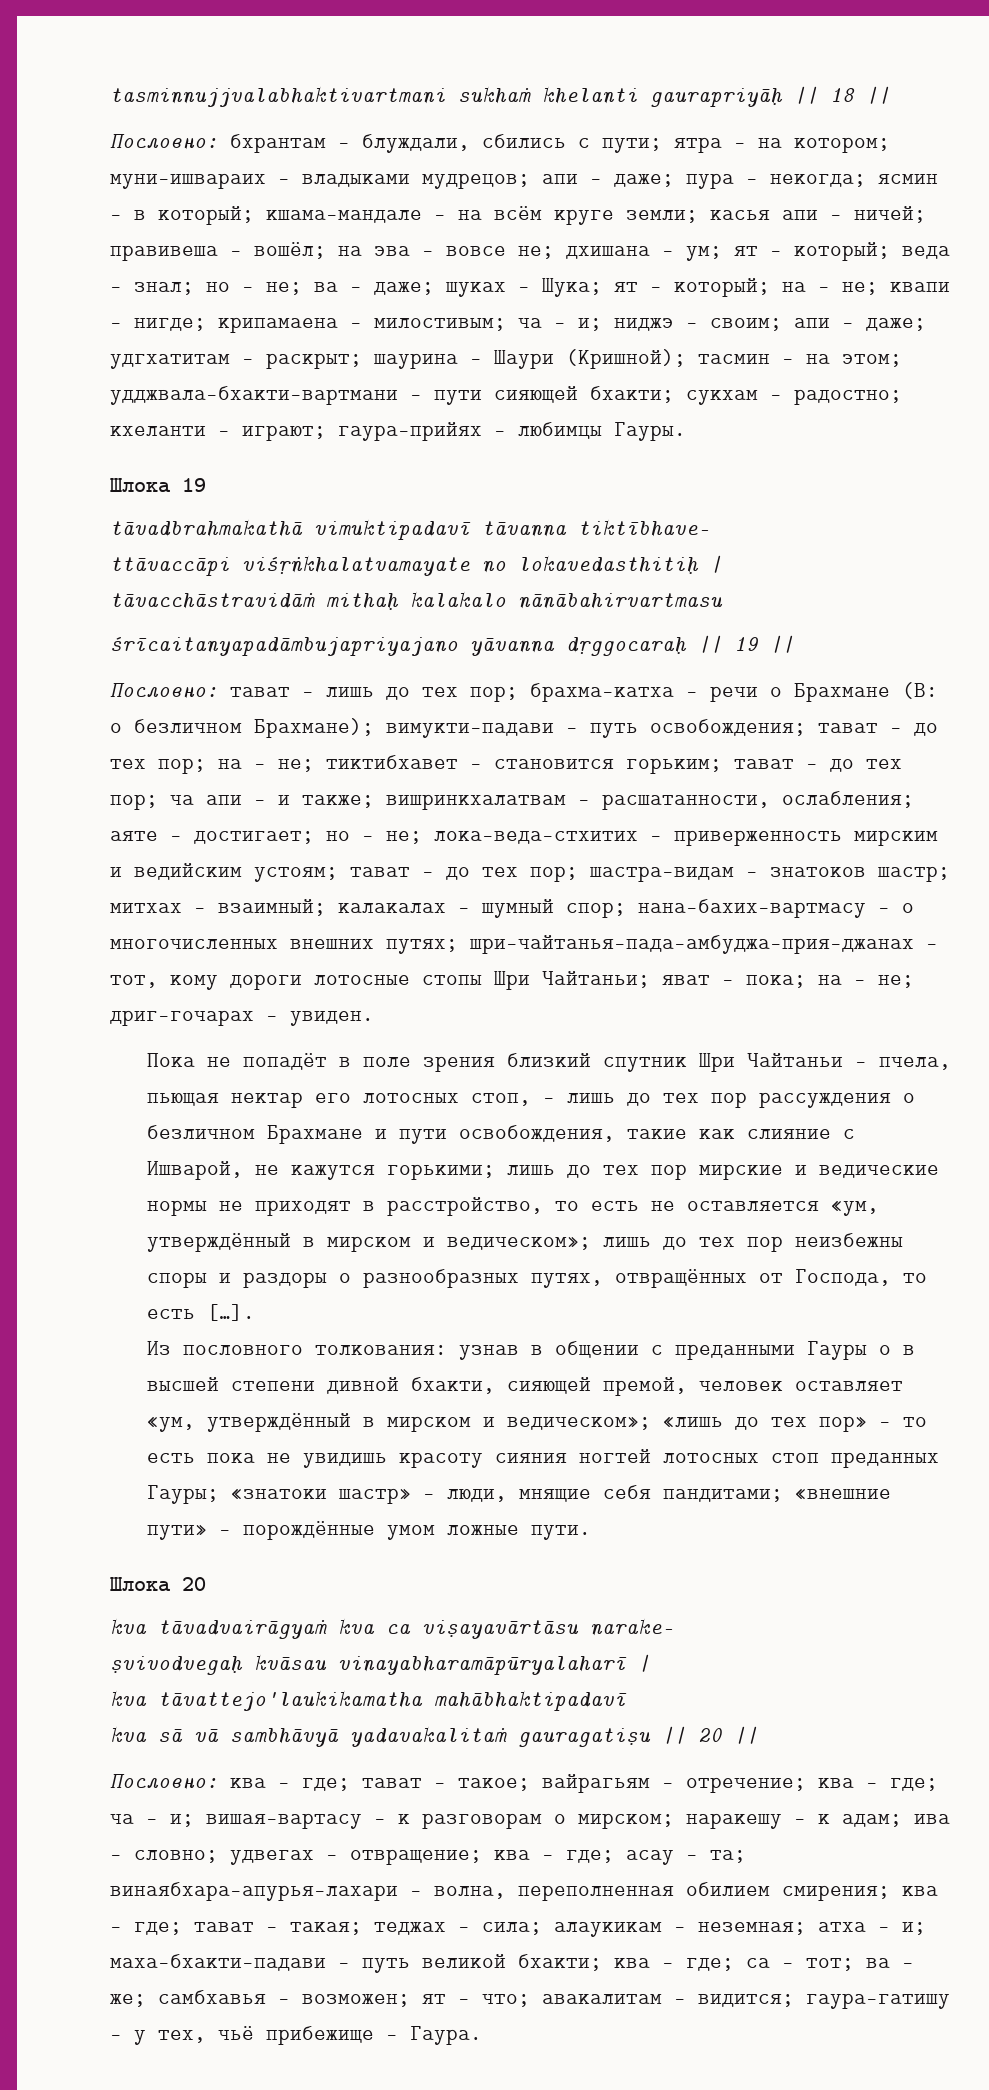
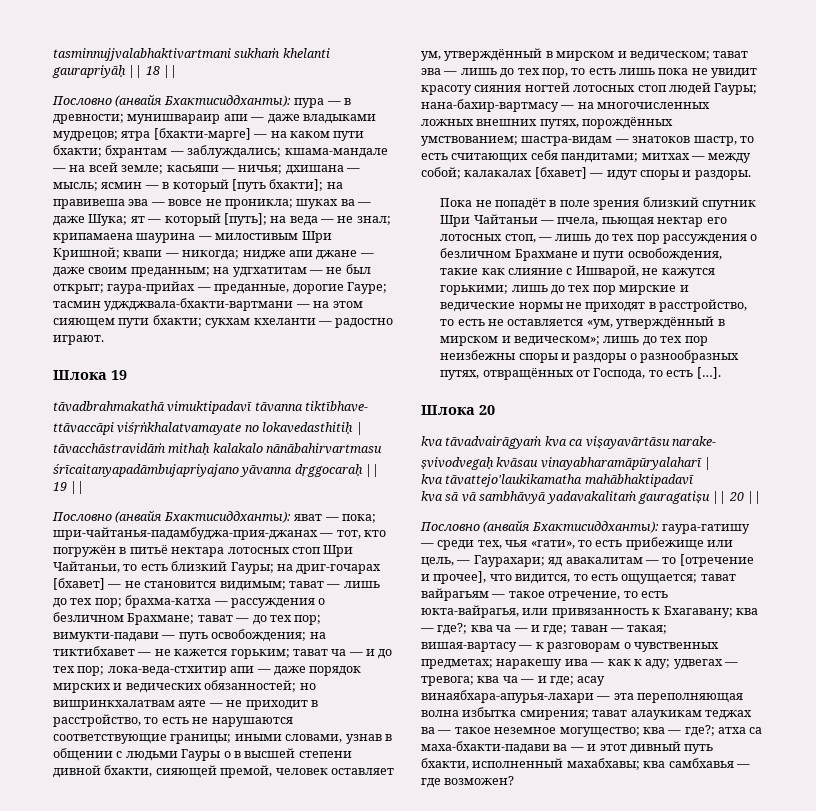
[110,134,890,153] [110,173,938,189] [110,206,926,225] [110,242,950,261] [110,278,950,297] [110,317,926,333] [110,349,902,369] [110,386,902,405] [110,422,686,441] Пословно: бхрантам — блуждали, сбились с пути; ятра — на котором; муни-ишвараих — владыками мудрецов; апи — даже; пура — некогда; ясмин — в который; кшама-мандале — на всём круге земли; касья апи — ничей; правивеша — вошёл; на эва — вовсе не; дхишана — ум; ят — который; веда — знал; но — не; ва — даже; шуках — Шука; ят — который; на — не; квапи — нигде; крипамаена — милостивым; ча — и; ниджэ — своим; апи — даже; удгхатитам — раскрыт; шаурина — Шаури (Кришной); тасмин — на этом; удджвала-бхакти-вартмани — пути сияющей бхакти; сукхам — радостно; кхеланти — играют; гаура-прийях — любимцы Гауры. -> [52,94,351,108] [53,114,376,124] [53,128,365,141] [53,145,388,158] [52,162,360,175] [53,179,343,192] [53,199,371,209] [53,213,391,226] [53,231,332,243] [53,247,374,260] [53,264,371,277] [53,281,387,294] [53,298,363,311] [53,315,394,328] [53,335,104,345] Пословно (анвайя Бхактисиддханты): пура — в древности; мунишвараир апи — даже владыками мудрецов; ятра [бхакти-марге] — на каком пути бхакти; бхрантам — заблуждались; кшама-мандале — на всей земле; касьяпи — ничья; дхишана — мысль; ясмин — в который [путь бхакти]; на правивеша эва — вовсе не проникла; шуках ва — даже Шука; ят — который [путь]; на веда — не знал; крипамаена шаурина — милостивым Шри Кришной; квапи — никогда; нидже апи джане — даже своим преданным; на удгхатитам — не был открыт; гаура-прийах — преданные, дорогие Гауре; тасмин уджджвала-бхакти-вартмани — на этом сияющем пути бхакти; сукхам кхеланти — радостно играют.
[110,683,218,699] Пословно: -> [52,510,376,523] [53,527,387,540] [53,545,354,557] [53,561,382,574] [53,578,286,591] Пословно (анвайя Бхактисиддханты): яват — пока; шри-чайтанья-падамбуджа-прия-джанах — тот, кто погружён в питьё нектара лотосных стоп Шри Чайтаньи, то есть близкий Гауры; на дриг-гочарах [бхавет] — не становится видимым;
[710,682,938,702] [110,718,938,738] [110,755,902,774] [110,791,914,810] [110,830,938,846] [110,863,950,882] [110,899,914,918] [110,935,938,954] [110,971,914,990] [110,1010,374,1026] речи о Брахмане (B: о безличном Брахмане); вимукти-падави — путь освобождения; тават — до тех пор; на — не; тиктибхавет — становится горьким; тават — до тех пор; ча апи — и также; вишринкхалатвам — расшатанности, ослабления; аяте — достигает; но — не; лока-веда-стхитих — приверженность мирским и ведийским устоям; тават — до тех пор; шастра-видам — знатоков шастр; митхах — взаимный; калакалах — шумный спор; нана-бахих-вартмасу — о многочисленных внешних путях; шри-чайтанья-пада-амбуджа-прия-джанах — тот, кому дороги лотосные стопы Шри Чайтаньи; яват — пока; на — не; дриг-гочарах — увиден. -> [230,598,326,608] [53,612,322,625] [53,629,326,642] [53,646,393,659] [53,666,362,676] [53,680,316,693] [53,700,318,710] [53,714,293,727] [53,734,392,744] [53,748,352,761] [53,765,394,778] [421,48,749,61] [421,68,758,78] [421,82,758,95] [421,99,711,112] [421,117,674,129] [421,136,754,146] [421,150,752,163] [421,167,751,180] рассуждения о безличном Брахмане; тават — до тех пор; вимукти-падави — путь освобождения; на тиктибхавет — не кажется горьким; тават ча — и до тех пор; лока-веда-стхитир апи — даже порядок мирских и ведических обязанностей; но вишринкхалатвам аяте — не приходит в расстройство, то есть не нарушаются соответствующие границы; иными словами, узнав в общении с людьми Гауры о в высшей степени дивной бхакти, сияющей премой, человек оставляет ум, утверждённый в мирском и ведическом; тават эва — лишь до тех пор, то есть лишь пока не увидит красоту сияния ногтей лотосных стоп людей Гауры; нана-бахир-вартмасу — на многочисленных ложных внешних путях, порождённых умствованием; шастра-видам — знатоков шастр, то есть считающих себя пандитами; митхах — между собой; калакалах [бхавет] — идут споры и раздоры.
[147,1341,916,1360] [147,1377,904,1396] [147,1413,928,1432] [147,1449,940,1468] [147,1485,892,1504] [147,1521,592,1540] // Из пословного толкования: узнав в общении с преданными Гауры о в высшей степени дивной бхакти, сияющей премой, человек оставляет «ум, утверждённый в мирском и ведическом»; «лишь до тех пор» — то есть пока не увидишь красоту сияния ногтей лотосных стоп преданных Гауры; «знатоки шастр» — люди, мнящие себя пандитами; «внешние пути» — порождённые умом ложные пути. -> (721, 373) none
[110,1774,938,1793] [110,1814,194,1827] Пословно: ква — где; тават — такое; вайрагьям — отречение; ква — где; ча — и; -> [420,520,751,534] [420,537,733,550] [421,554,754,567] [421,571,736,584] [421,588,668,601] [421,605,758,618] [420,623,668,635] Пословно (анвайя Бхактисиддханты): гаура-гатишу — среди тех, чья «гати», то есть прибежище или цель, — Гаурахари; яд авакалитам — то [отречение и прочее], что видится, то есть ощущается; тават вайрагьям — такое отречение, то есть юкта-вайрагья, или привязанность к Бхагавану; ква — где?; ква ча — и где; таван — такая;
[578,1813,950,1829] [110,1849,746,1865] [110,1882,938,1901] [110,1921,926,1937] [110,1954,914,1973] [110,1990,950,2009] [110,2026,482,2045] мирском; наракешу — к адам; ива — словно; удвегах — отвращение; ква — где; асау — та; винаябхара-апурья-лахари — волна, переполненная обилием смирения; ква — где; тават — такая; теджах — сила; алаукикам — неземная; атха — и; маха-бхакти-падави — путь великой бхакти; ква — где; са — тот; ва — же; самбхавья — возможен; ят — что; авакалитам — видится; гаура-гатишу — у тех, чьё прибежище — Гаура. -> [633,642,719,652] [421,659,738,669] [421,676,606,686] [421,690,744,703] [421,707,752,720] [421,725,763,737] [421,741,714,754] [421,758,750,770] [421,776,515,788] чувственных предметах; наракешу ива — как к аду; удвегах — тревога; ква ча — и где; асау винаябхара-апурья-лахари — эта переполняющая волна избытка смирения; тават алаукикам теджах ва — такое неземное могущество; ква — где?; атха са маха-бхакти-падави ва — и этот дивный путь бхакти, исполненный махабхавы; ква самбхавья — где возможен?

